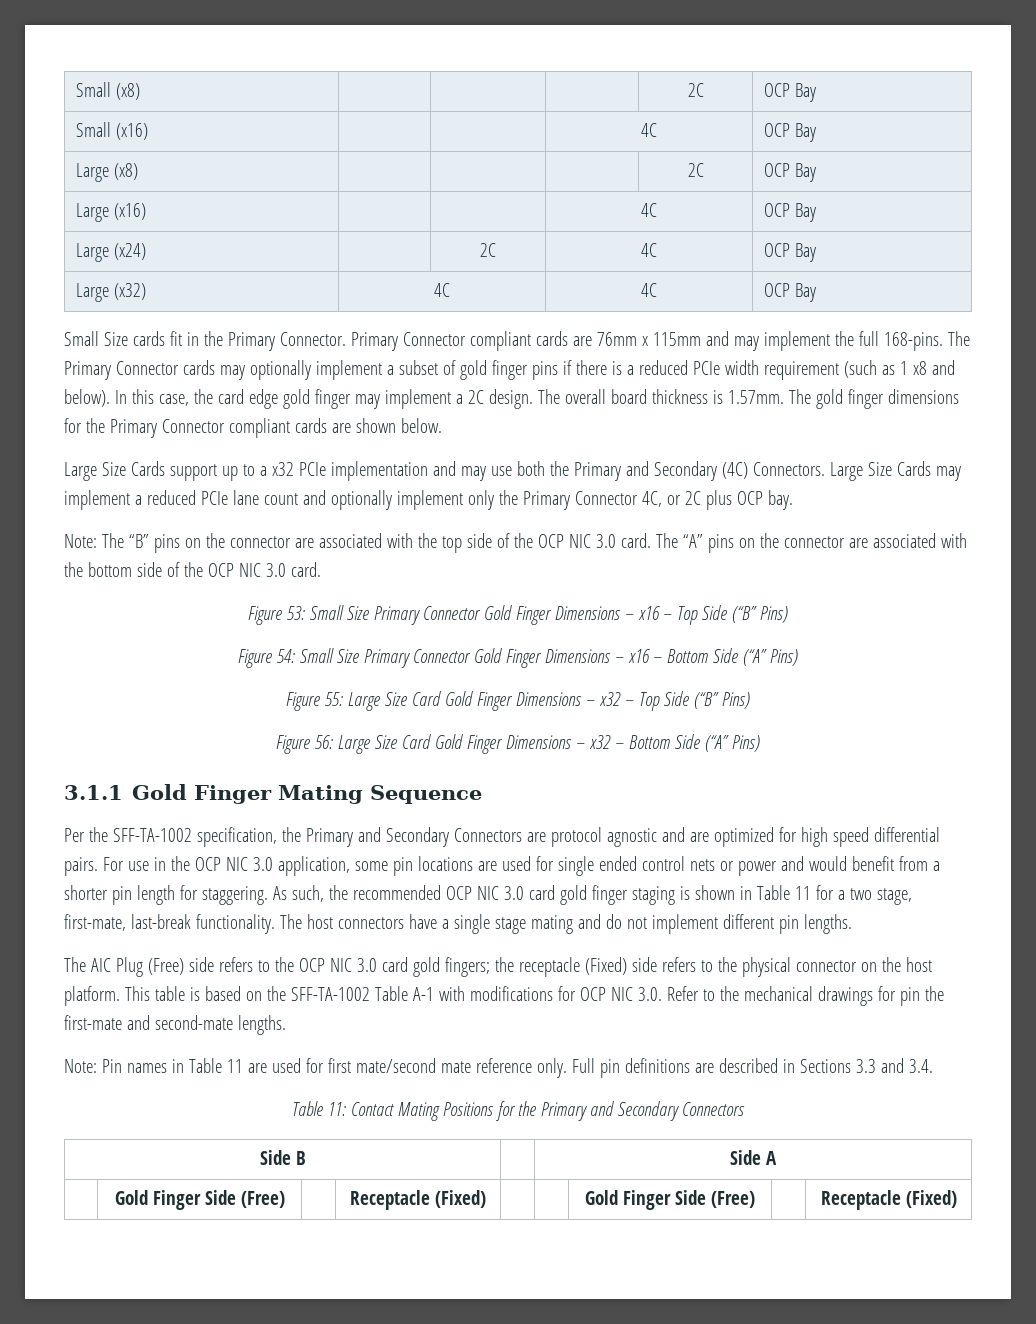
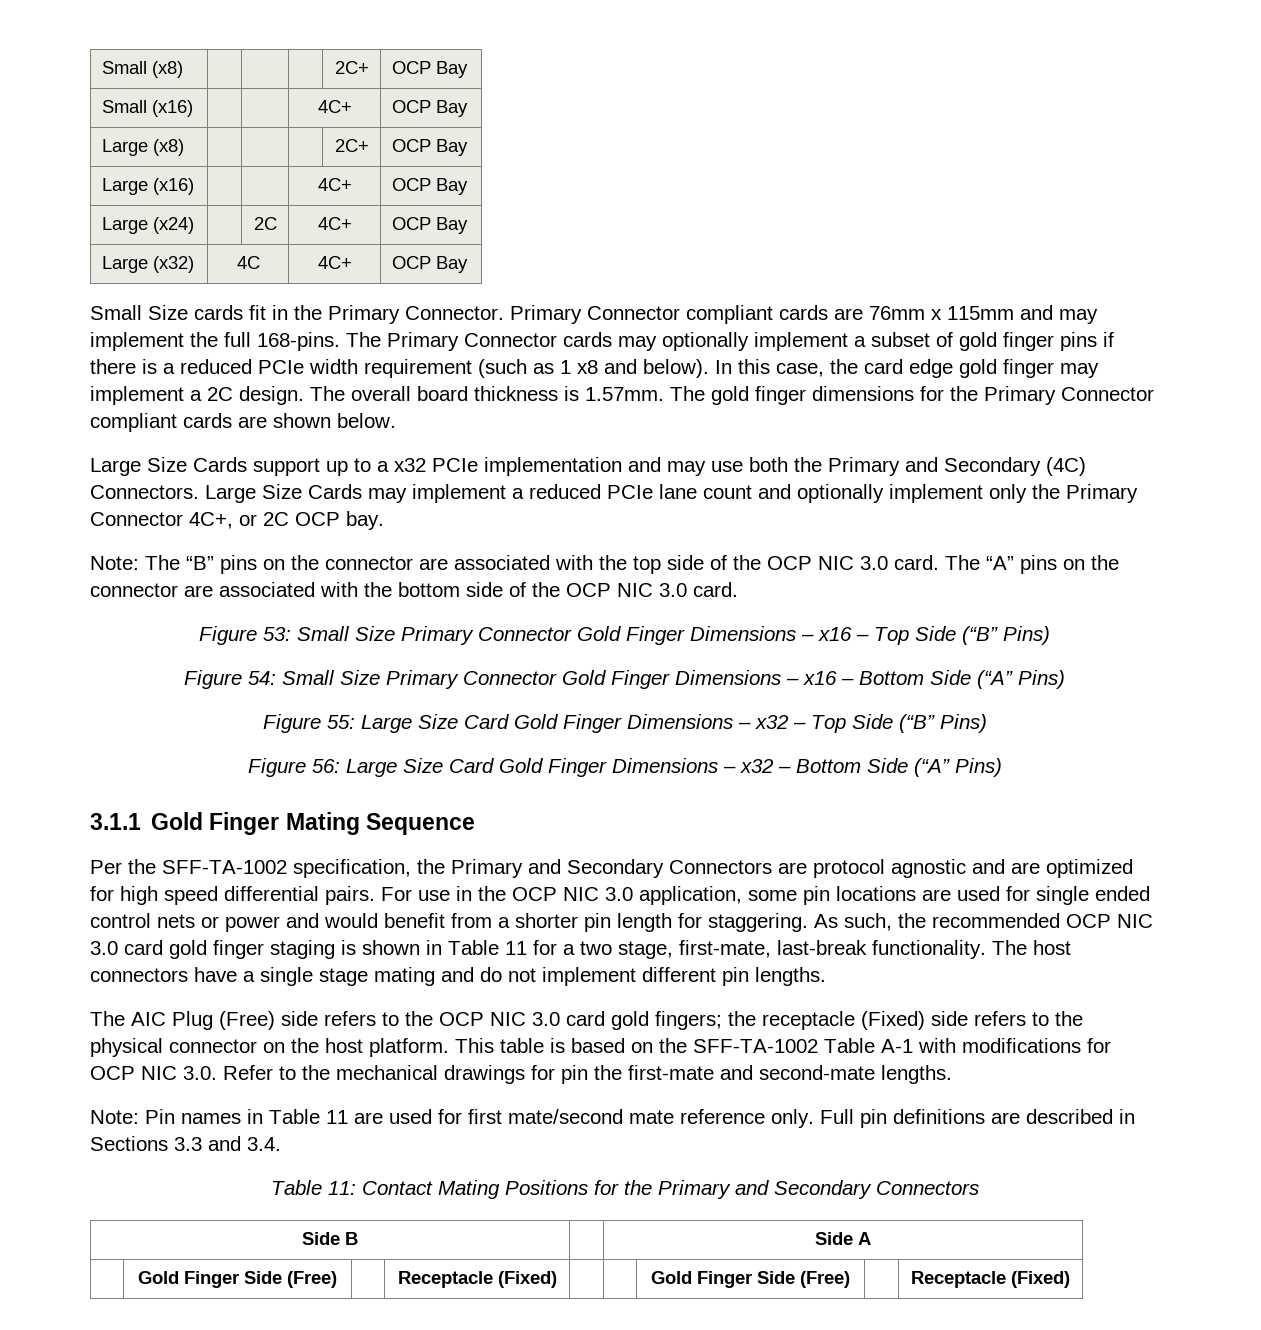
[687,83,704,97] 2C -> [334,61,369,74] 2C+
[641,123,658,137] 4C -> [317,100,352,113] 4C+
[687,163,704,177] 2C -> [334,139,369,152] 2C+
[641,203,658,217] 4C -> [317,178,352,191] 4C+
[641,243,658,257] 4C -> [317,217,352,230] 4C+
[641,283,658,297] 4C -> [317,256,352,269] 4C+
[641,491,662,507] 4C, -> [189,512,233,529] 4C+,
[705,490,732,510] plus -> (289, 519) none

